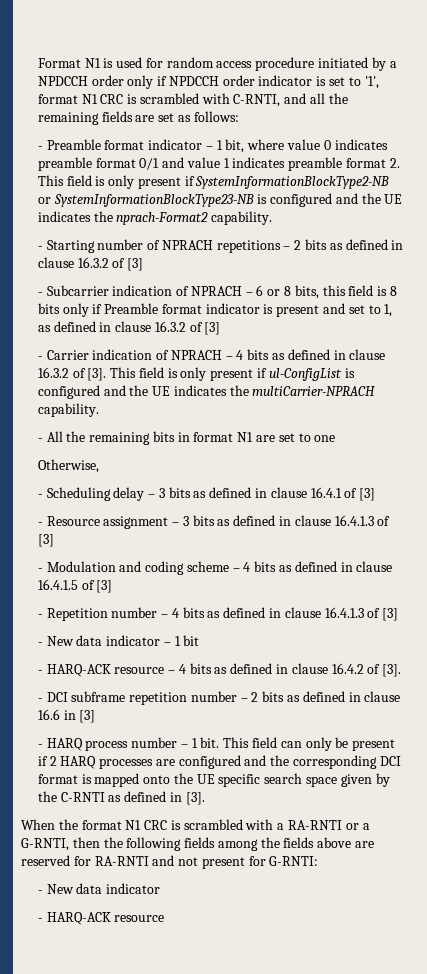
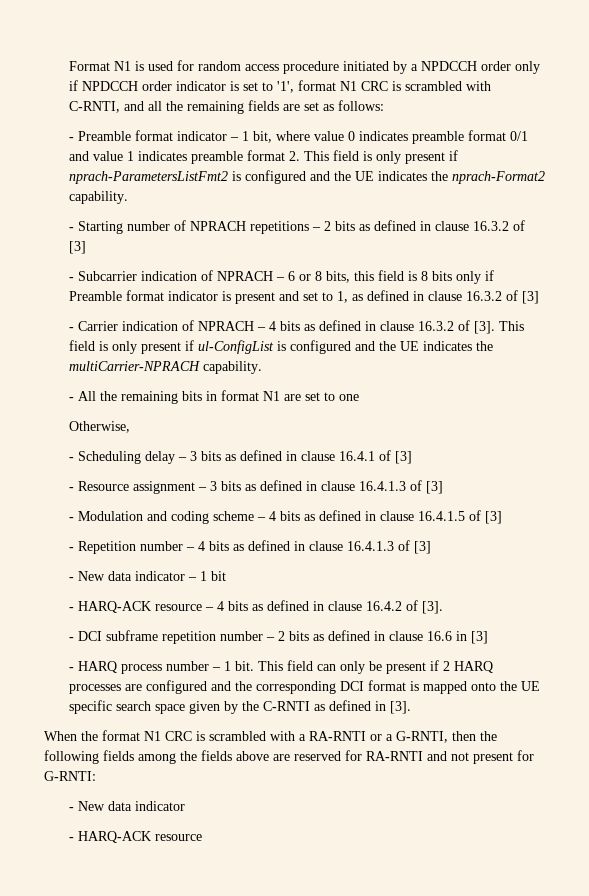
[195,176,390,189] [37,194,254,207] SystemInformationBlockType2-NB or SystemInformationBlockType23-NB -> [68,171,228,184] nprach-ParametersListFmt2

